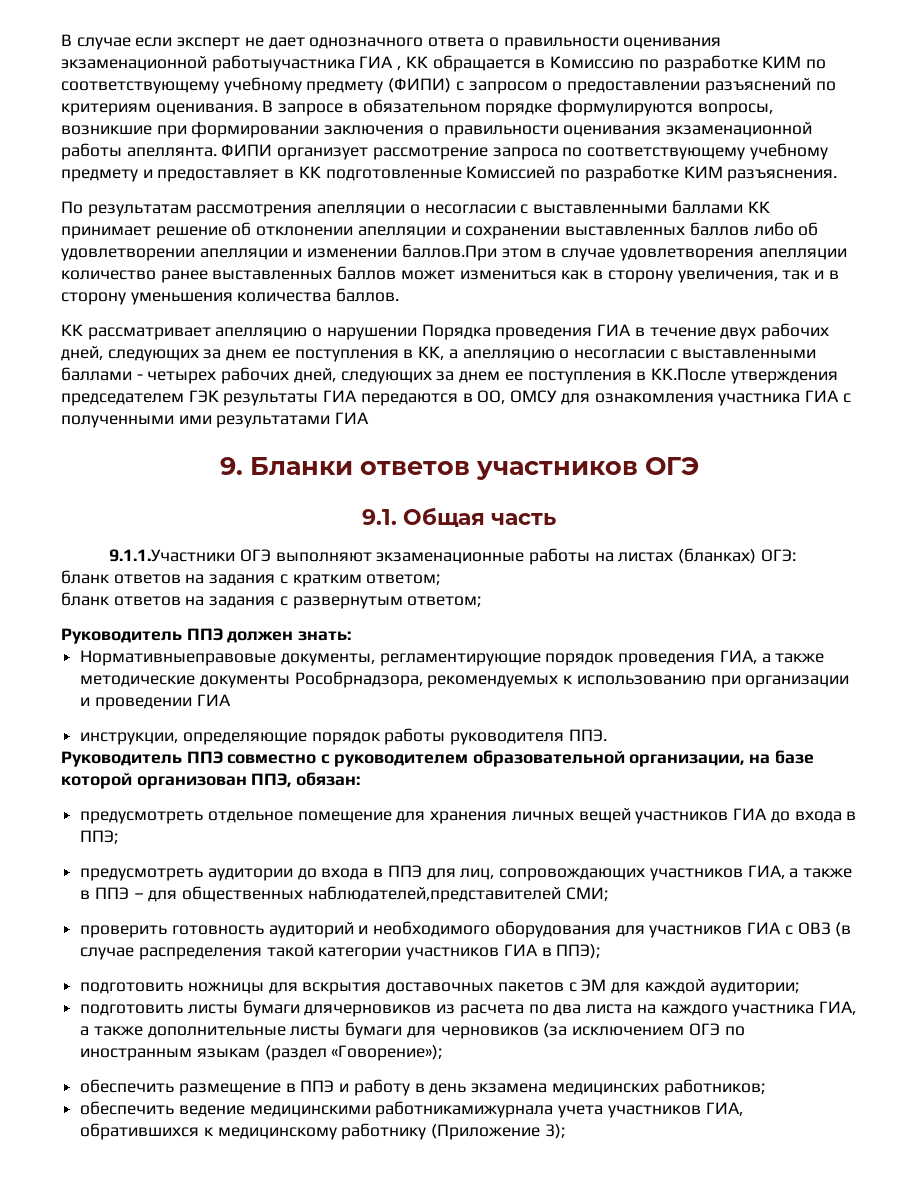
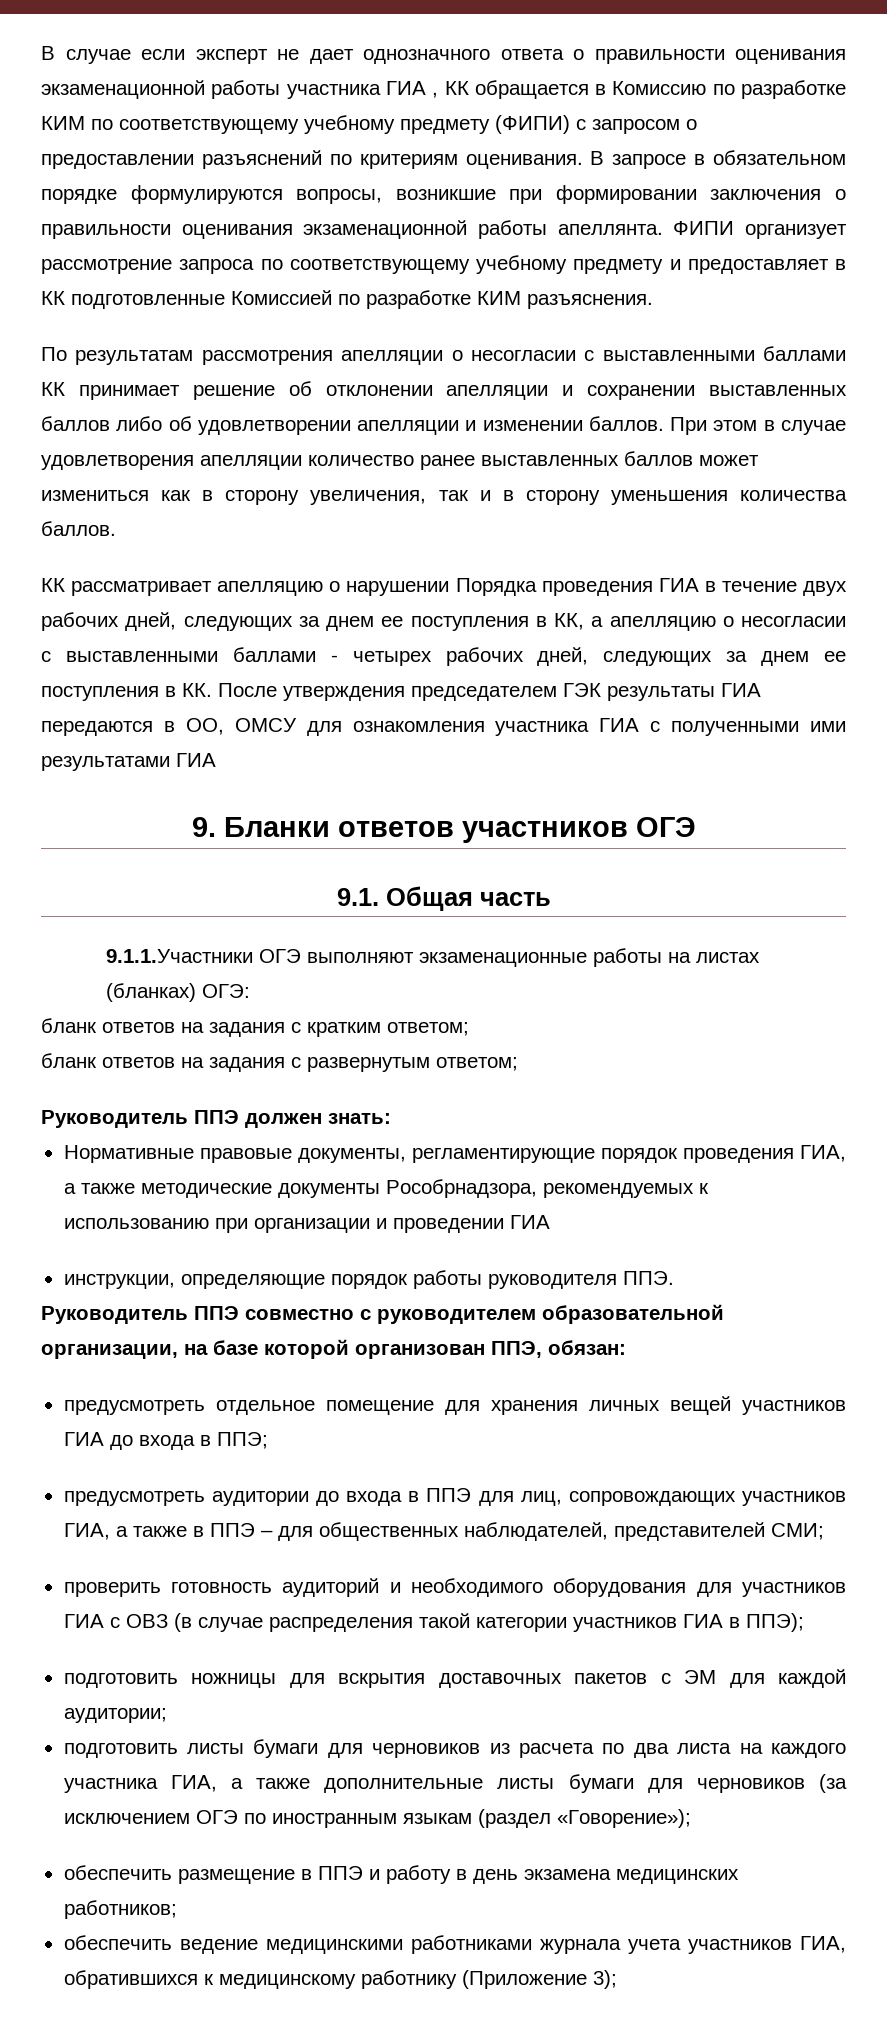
[211,55,355,72] работыучастника -> [211,80,381,99] работы участника
[401,244,497,261] баллов.При -> [588,416,708,435] баллов. При
[650,368,726,381] КК.После -> [182,683,277,697] КК. После
[80,650,277,666] Нормативныеправовые -> [63,1145,292,1163] Нормативные правовые
[307,886,561,903] наблюдателей,представителей -> [463,1522,765,1541] наблюдателей, представителей
[304,1004,432,1017] длячерновиков -> [327,1743,481,1758] для черновиков
[375,1101,554,1118] работникамижурнала -> [410,1935,621,1954] работниками журнала

